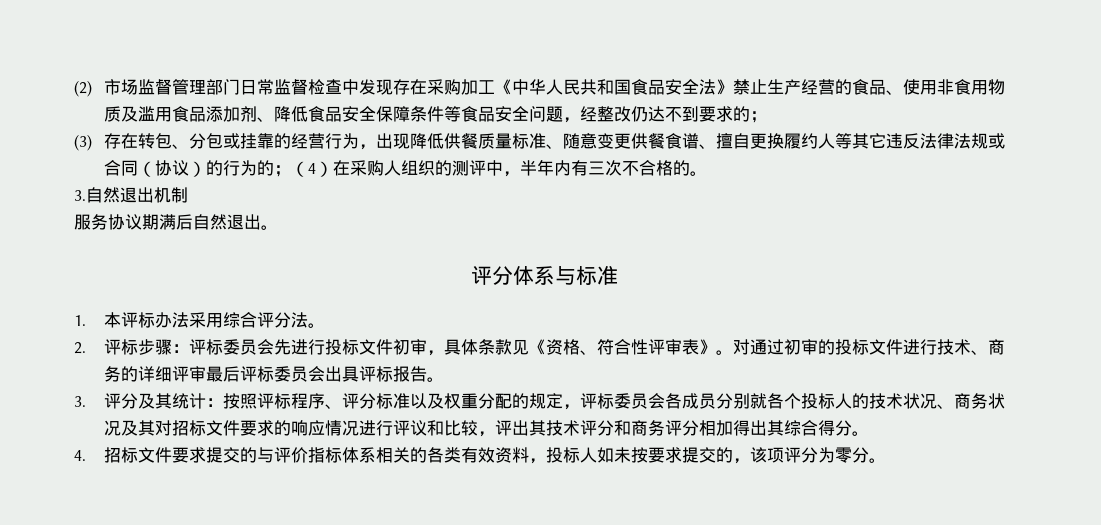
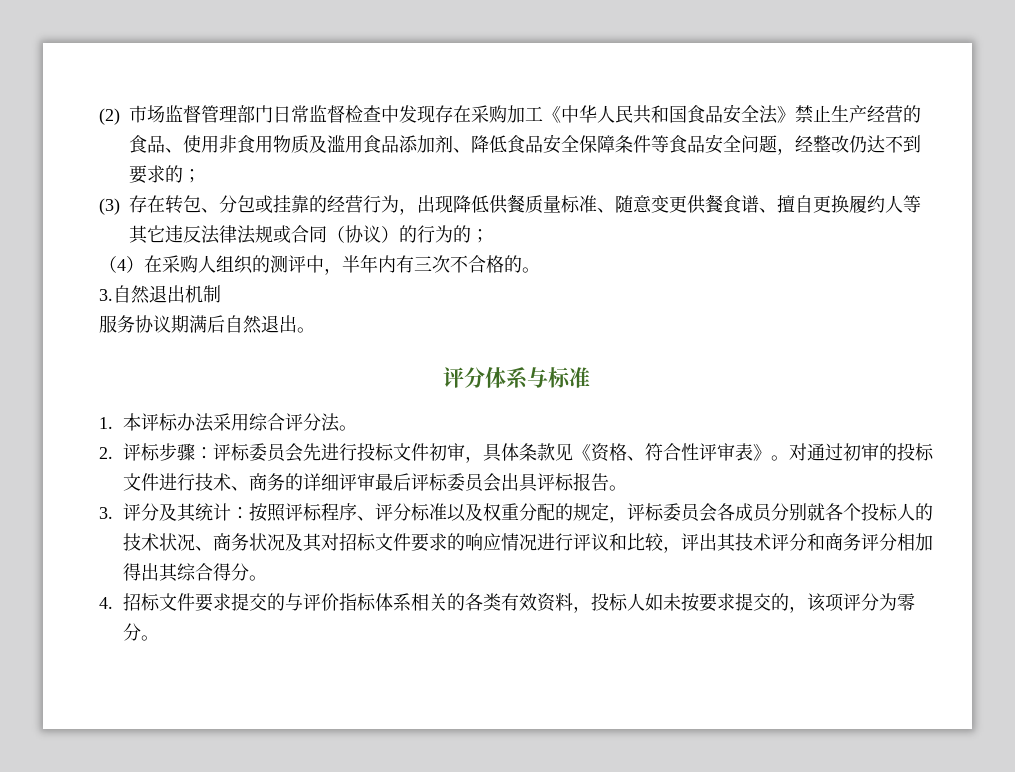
(292, 171) none -> (489, 236) //

